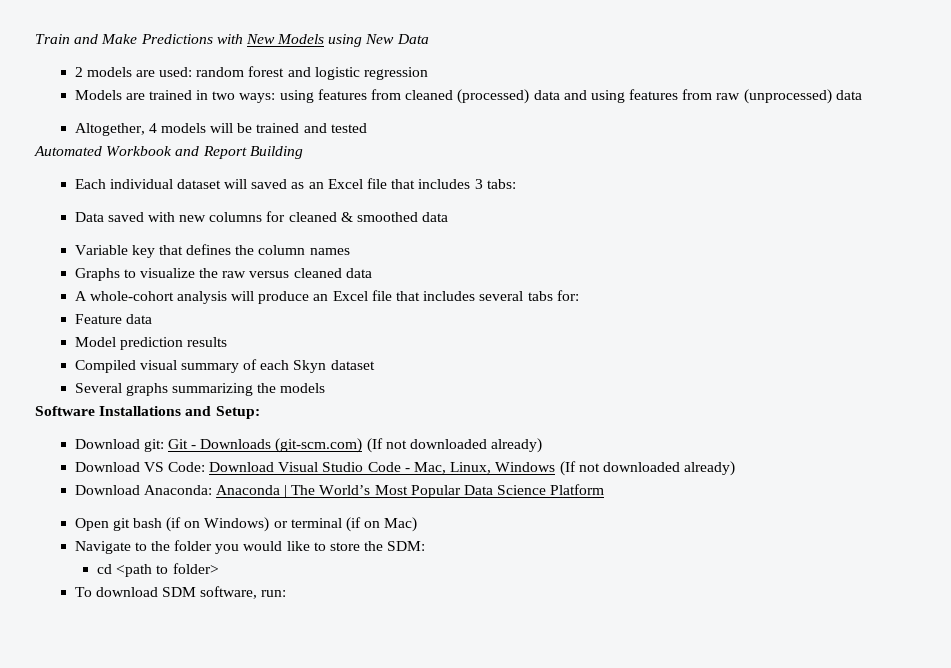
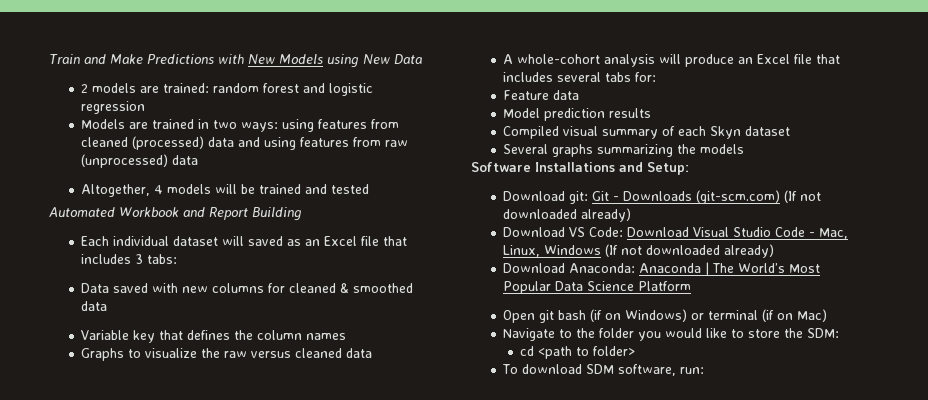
[159,67,193,77] used: -> [163,83,210,93] trained:

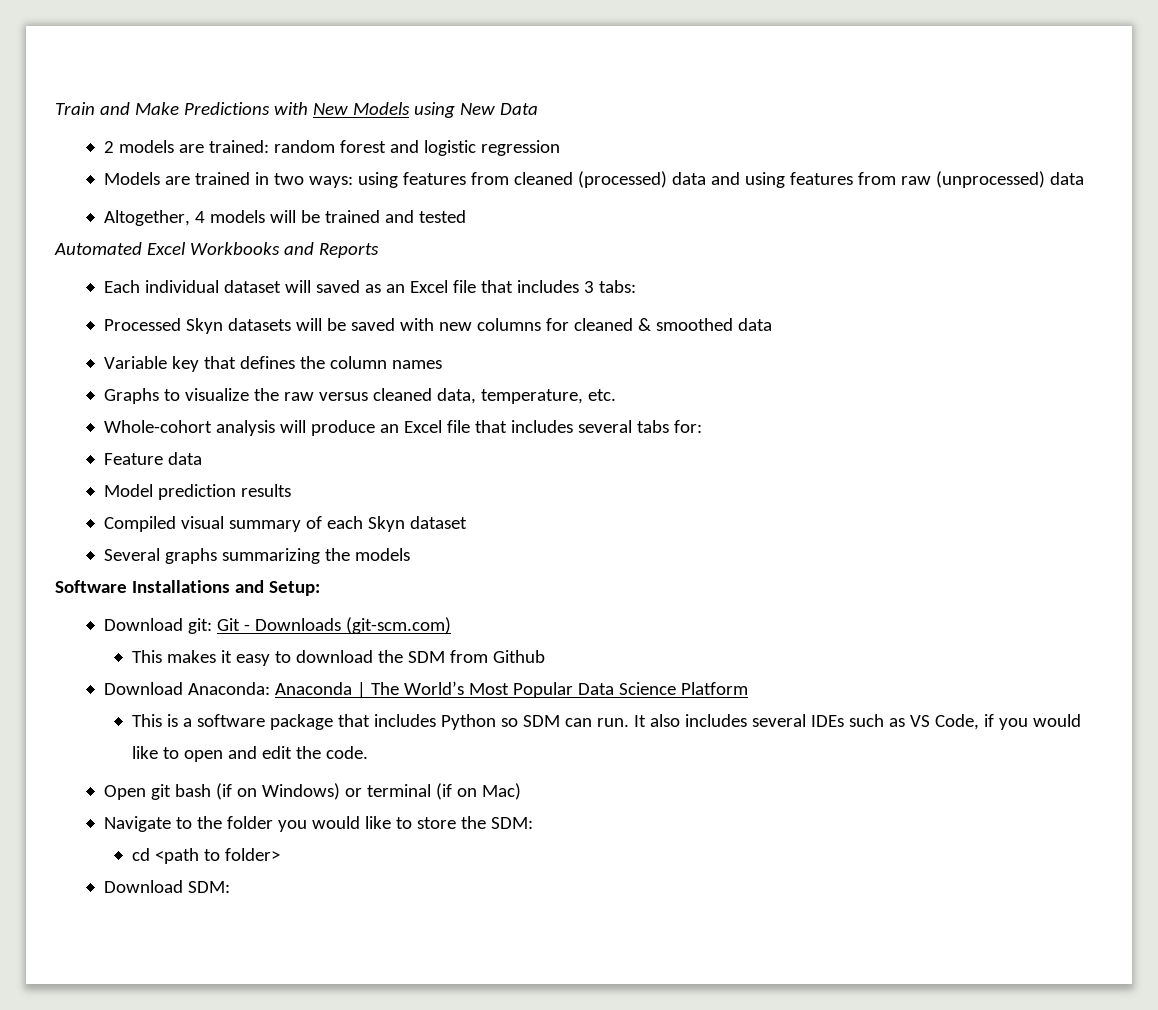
[119,207,302,221] Workbook and Report Building -> [146,242,379,258] Excel Workbooks and Reports
[81,283,110,293] Data -> [103,318,346,334] Processed Skyn datasets will be
[346,348,373,358] [503,54,601,64] data // A whole-cohort -> [436,388,616,404] [103,420,212,433] data, temperature, etc. // Whole-cohort
[784,190,822,203] [503,208,632,222] [503,227,849,239] [503,244,775,258] (If not downloaded already) // Download VS Code: Download Visual Studio Code - Mac, Linux, Windows (If not downloaded already) -> [132,650,546,666] // This makes it easy to download the SDM from Github
(692, 286) none -> [132,714,1081,730] [132,746,369,762] // This is a software package that includes Python so SDM can run. It also includes several IDEs such as VS Code, if you would like to open and edit the code.
[502,364,705,376] To download SDM software, run: -> [103,880,230,893] Download SDM:

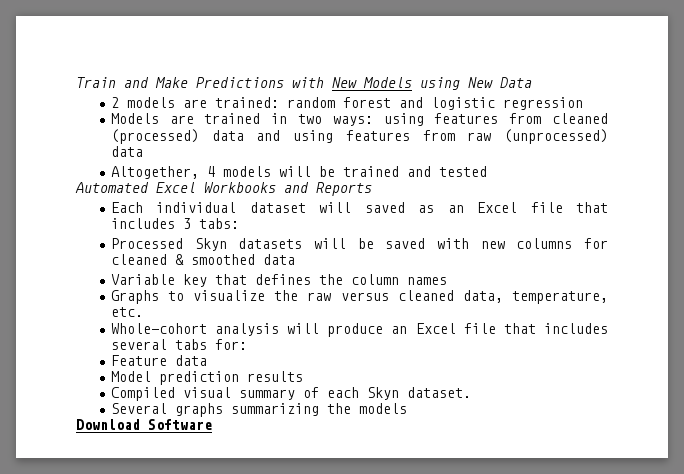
[409,516,467,529] dataset -> [406,387,471,398] dataset.
[55,580,320,596] [103,617,451,634] [132,650,546,666] [103,681,748,698] [132,714,1081,730] [132,746,369,762] [103,783,521,800] [103,816,533,832] [132,848,281,864] [103,880,230,893] Software Installations and Setup: // Download git: Git - Downloads (git-scm.com) // This makes it easy to download the SDM from Github // Download Anaconda: Anaconda | The World’s Most Popular Data Science Platform // This is a software package that includes Python so SDM can run. It also includes several IDEs such as VS Code, if you would like to open and edit the code. // Open git bash (if on Windows) or terminal (if on Mac) // Navigate to the folder you would like to store the SDM: // cd <path to folder> // Download SDM: -> [76,419,212,430] Download Software

